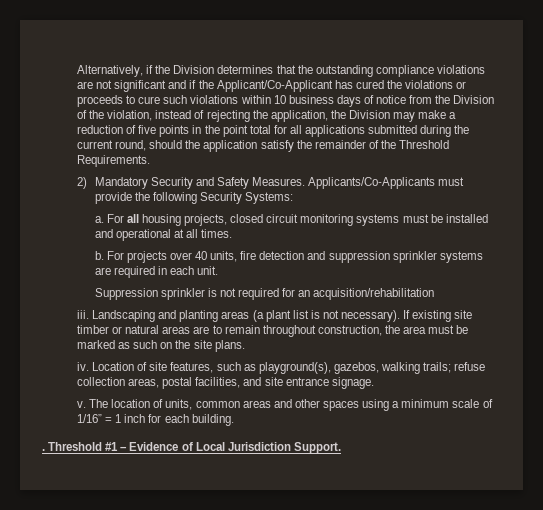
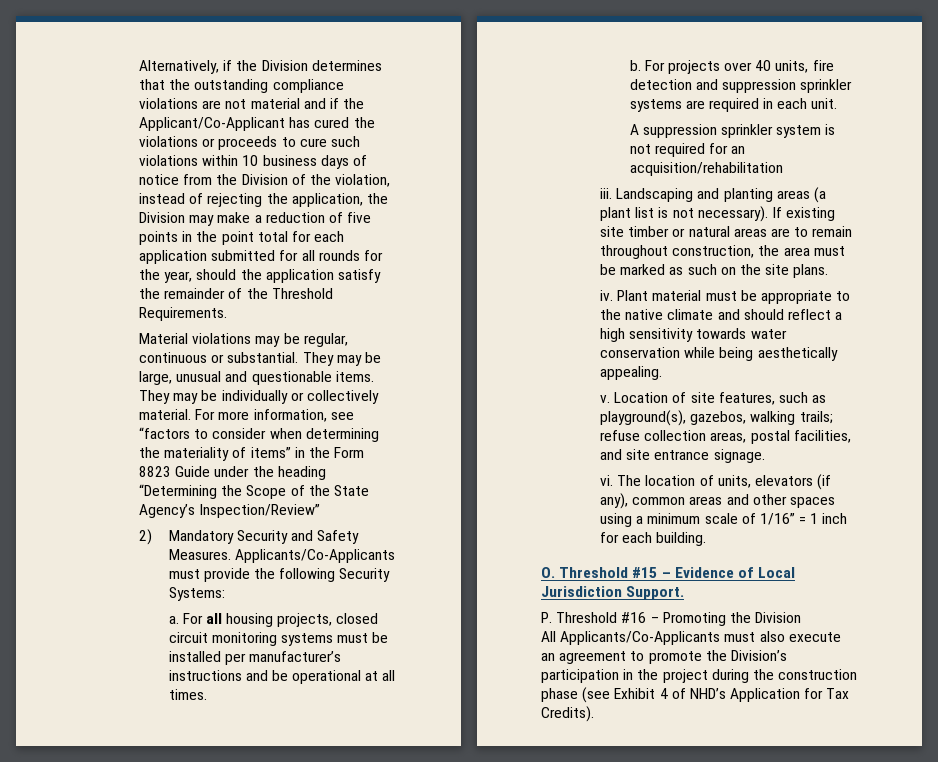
[114,80,167,92] significant -> [250,98,300,109] material
[289,125,470,137] [77,140,147,151] all applications submitted during the current round, -> [314,231,345,242] [139,250,383,264] [139,269,193,283] each application submitted for all rounds for the year,
(151, 161) none -> [139,333,348,347] [139,352,381,366] [139,371,374,385] [139,390,379,404] [139,409,354,422] [139,427,379,442] [139,447,365,461] [139,466,326,480] [139,484,369,499] [139,504,321,518] // Material violations may be regular, continuous or substantial. They may be large, unusual and questionable items. They may be individually or collectively material. For more information, see “factors to consider when determining the materiality of items” in the Form 8823 Guide under the heading “Determining the Scope of the State Agency’s Inspection/Review”
[94,229,113,238] and -> [224,651,341,665] [168,670,288,681] per manufacturer’s instructions and be
[94,288,205,300] Suppression sprinkler -> [629,124,822,138] A suppression sprinkler system
(90, 366) none -> [617,290,851,304] [600,309,843,320] [600,328,787,342] [600,347,838,361] [600,366,663,380] [600,395,611,403] Plant material must be appropriate to the native climate and should reflect a high sensitivity towards water conservation while being aesthetically appealing. // v.
[77,401,87,408] v. -> [600,475,614,486] vi.
(193, 404) none -> [754,474,832,490] [600,493,629,509] elevators (if any),
[42,442,119,451] . Threshold #1 -> [541,567,658,578] O. Threshold #15
(341, 448) none -> [541,612,802,626] [541,631,841,645] [541,650,787,664] [541,669,858,683] [541,687,850,703] [541,706,594,722] // P. Threshold #16 – Promoting the Division // All Applicants/Co-Applicants must also execute an agreement to promote the Division’s participation in the project during the construction phase (see Exhibit 4 of NHD’s Application for Tax Credits).

